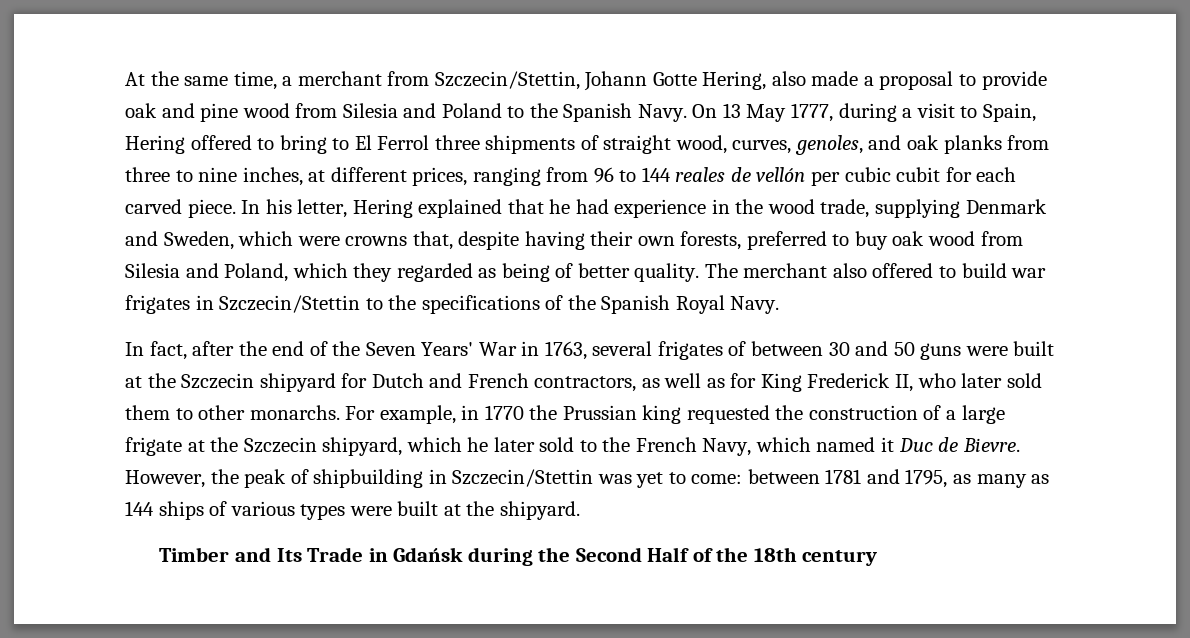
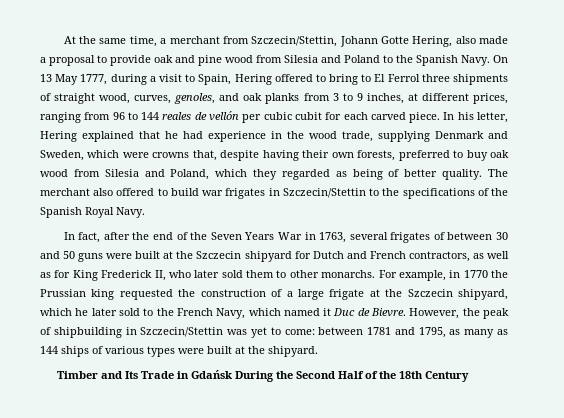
[125,167,238,182] three to nine -> [332,93,363,101] 3 to 9
[421,342,474,356] Years' -> [244,232,275,240] Years
[467,547,533,566] during -> [235,371,275,382] During
[802,550,878,566] century -> [425,371,470,382] Century

